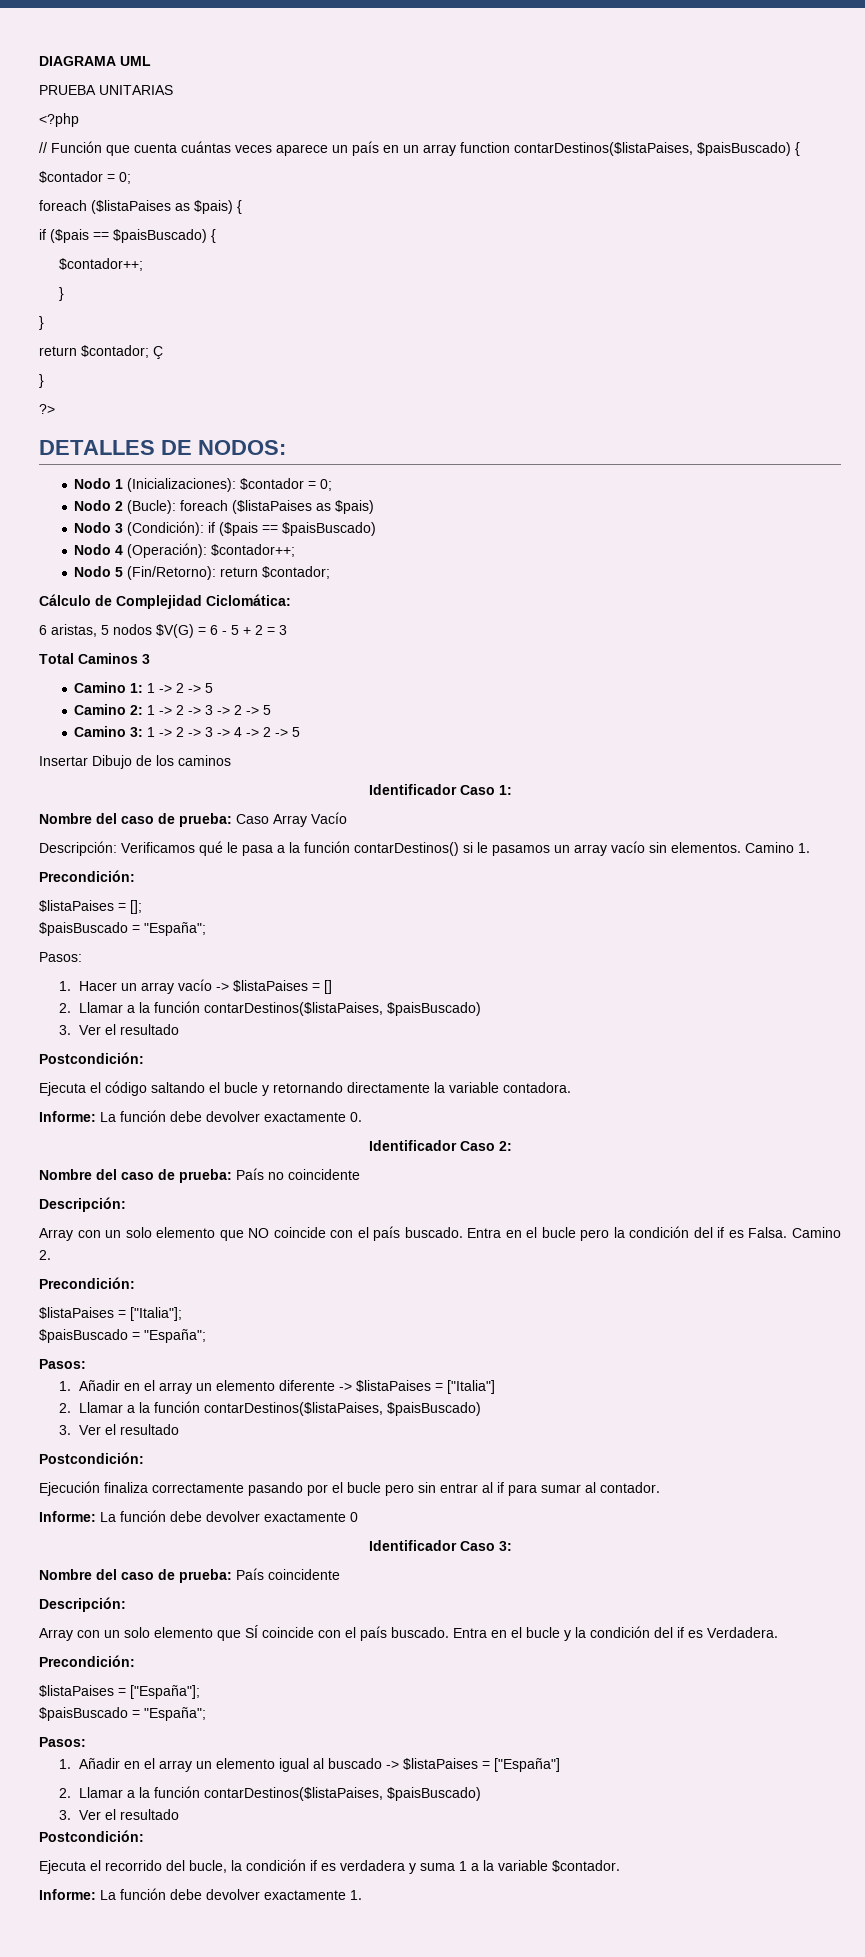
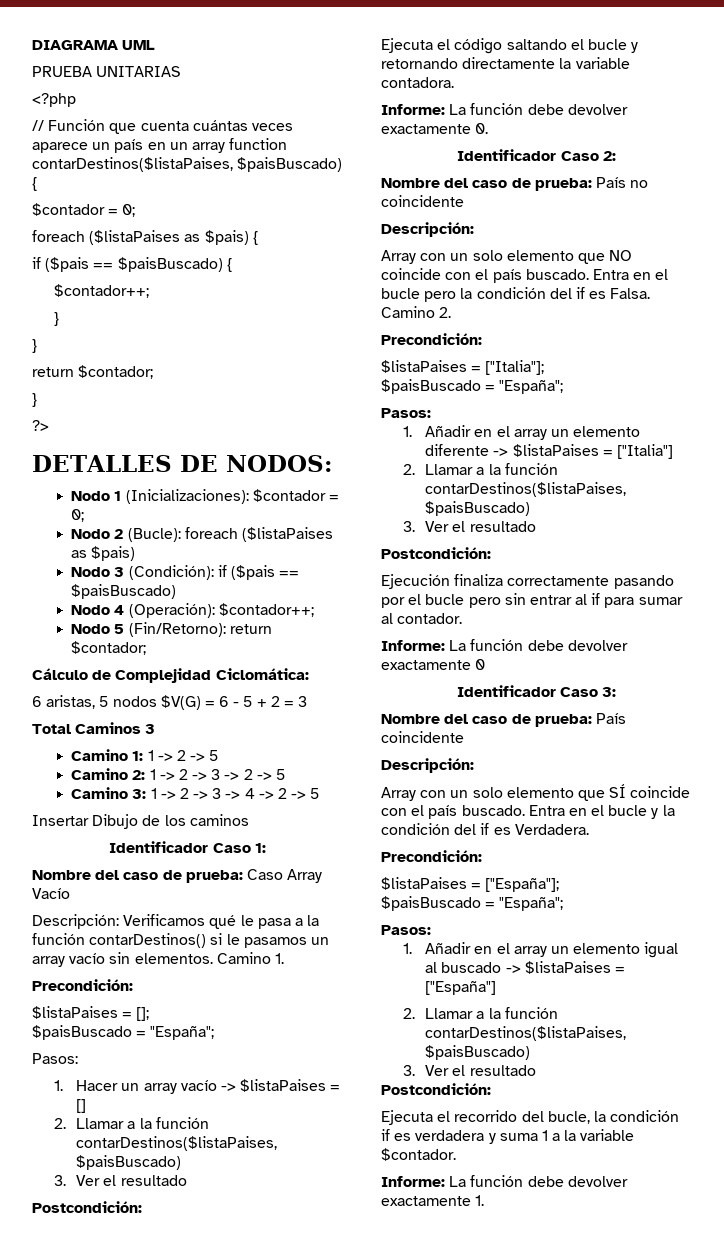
[153,346,163,359] Ç -> (154, 372) none

